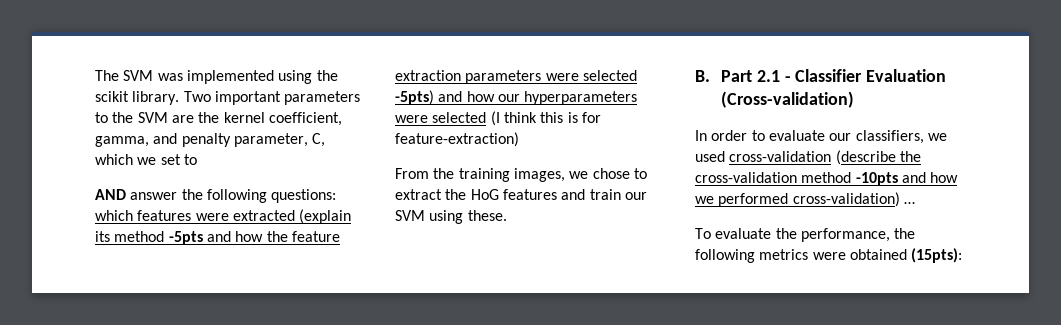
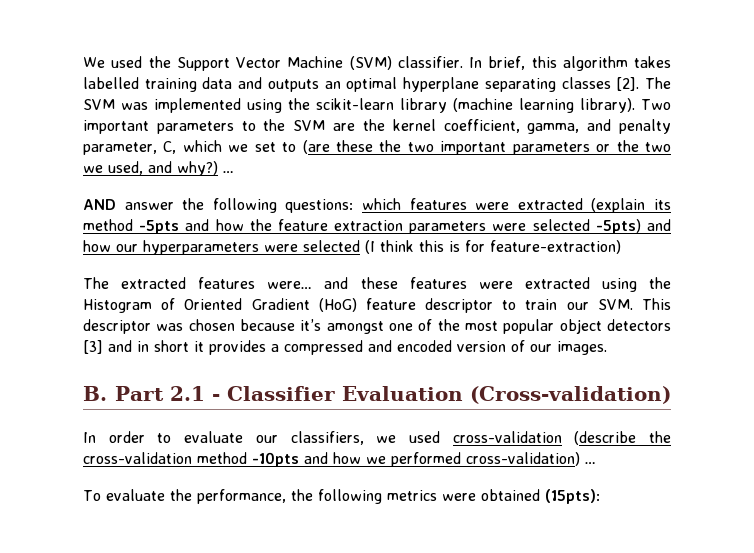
(95, 75) none -> [83,56,671,71] [83,77,640,92] We used the Support Vector Machine (SVM) classifier. In brief, this algorithm takes labelled training data and outputs an optimal hyperplane separating classes [2].
[95,91,180,105] scikit library. -> [316,98,636,113] scikit-learn library (machine learning library).
(197, 159) none -> [302,140,671,155] [83,161,234,176] (are these the two important parameters or the two we used, and why?) …
[395,168,647,182] [395,189,647,200] [395,210,507,224] From the training images, we chose to extract the HoG features and train our SVM using these. -> [83,277,672,292] [83,298,671,313] [83,319,671,334] [83,340,607,355] The extracted features were… and these features were extracted using the Histogram of Oriented Gradient (HoG) feature descriptor to train our SVM. This descriptor was chosen because it’s amongst one of the most popular object detectors [3] and in short it provides a compressed and encoded version of our images.

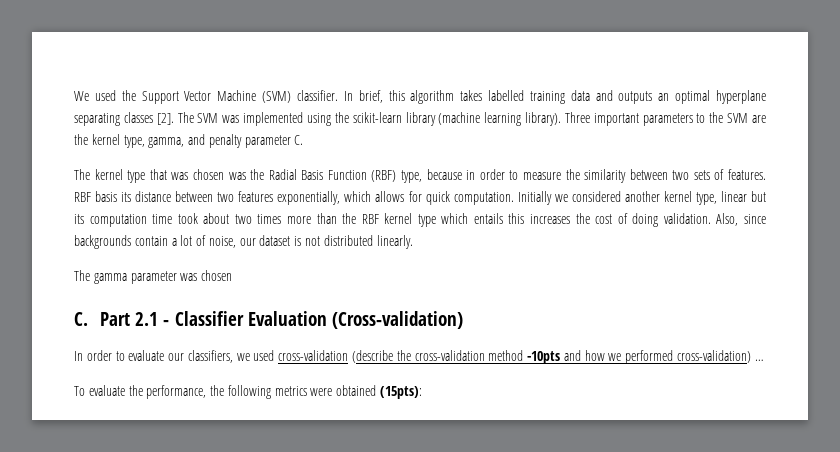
[641,99,672,110] Two -> [564,112,590,123] Three
[443,119,520,133] coefficient, -> [123,135,145,148] type,
[83,140,671,155] [83,161,234,176] [83,198,672,213] [83,219,671,234] [83,240,621,255] [83,277,672,292] [83,298,671,313] [83,319,671,334] [83,340,607,355] [83,386,107,401] parameter, C, which we set to (are these the two important parameters or the two we used, and why?) … // AND answer the following questions: which features were extracted (explain its method -5pts and how the feature extraction parameters were selected -5pts) and how our hyperparameters were selected (I think this is for feature-extraction) // The extracted features were… and these features were extracted using the Histogram of Oriented Gradient (HoG) feature descriptor to train our SVM. This descriptor was chosen because it’s amongst one of the most popular object detectors [3] and in short it provides a compressed and encoded version of our images. // B. -> [244,135,304,148] [74,169,767,183] [74,191,766,205] [74,213,767,227] [74,235,413,249] [74,270,233,284] [74,312,88,326] parameter C. // The kernel type that was chosen was the Radial Basis Function (RBF) type, because in order to measure the similarity between two sets of features. RBF basis its distance between two features exponentially, which allows for quick computation. Initially we considered another kernel type, linear but its computation time took about two times more than the RBF kernel type which entails this increases the cost of doing validation. Also, since backgrounds contain a lot of noise, our dataset is not distributed linearly. // The gamma parameter was chosen // C.

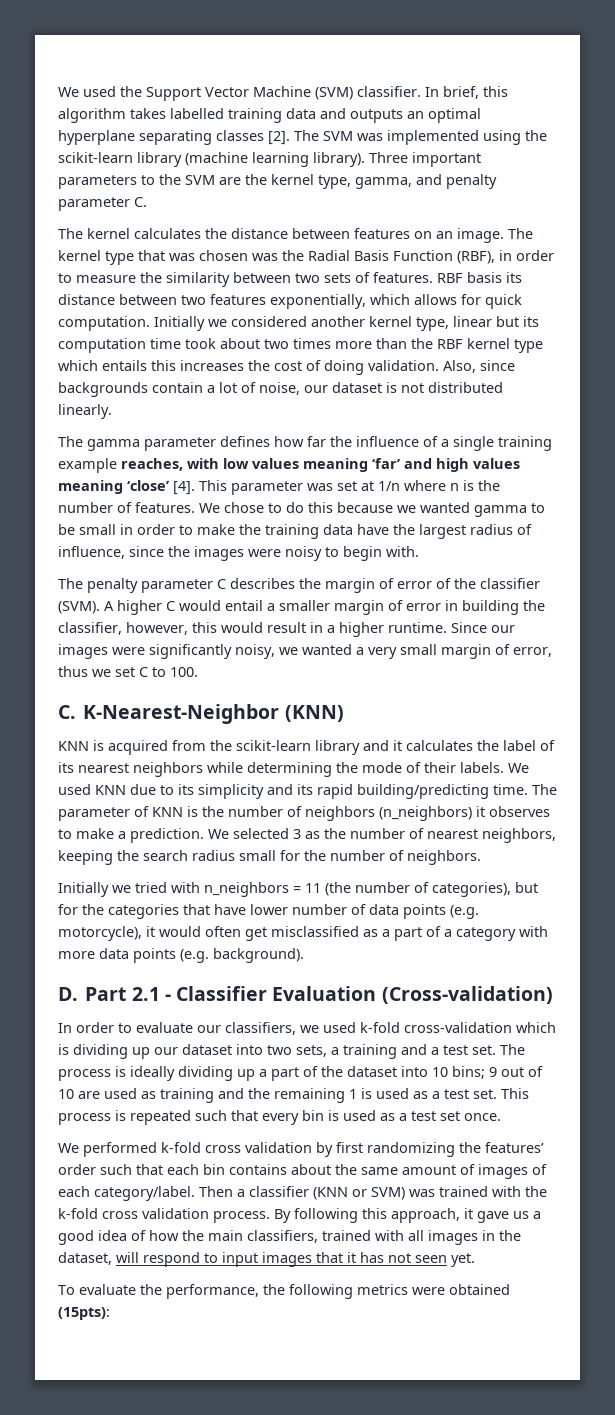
(123, 174) none -> [134,228,533,243] [58,250,101,261] calculates the distance between features on an image. The kernel
[371,169,462,183] (RBF) type, because -> [457,251,495,264] (RBF),
[180,270,233,281] [74,312,88,326] was chosen // C. -> [220,436,552,451] [58,458,520,473] [58,480,500,495] [58,502,545,517] [58,524,532,539] [58,546,419,561] [58,578,540,593] [58,600,545,615] [58,622,515,637] [58,644,552,659] [58,666,198,677] [58,704,344,724] [58,740,555,755] [58,762,529,777] [58,784,557,799] [58,806,550,821] [58,828,556,843] [58,850,481,865] [58,882,538,897] [58,904,479,919] [58,926,548,941] [58,948,304,963] [58,987,78,1001] defines how far the influence of a single training example reaches, with low values meaning ‘far’ and high values meaning ‘close’ [4]. This parameter was set at 1/n where n is the number of features. We chose to do this because we wanted gamma to be small in order to make the training data have the largest radius of influence, since the images were noisy to begin with. // The penalty parameter C describes the margin of error of the classifier (SVM). A higher C would entail a smaller margin of error in building the classifier, however, this would result in a higher runtime. Since our images were significantly noisy, we wanted a very small margin of error, thus we set C to 100. // C. K-Nearest-Neighbor (KNN) // KNN is acquired from the scikit-learn library and it calculates the label of its nearest neighbors while determining the mode of their labels. We used KNN due to its simplicity and its rapid building/predicting time. The parameter of KNN is the number of neighbors (n_neighbors) it observes to make a prediction. We selected 3 as the number of nearest neighbors, keeping the search radius small for the number of neighbors. // Initially we tried with n_neighbors = 11 (the number of categories), but for the categories that have lower number of data points (e.g. motorcycle), it would often get misclassified as a part of a category with more data points (e.g. background). // D.
[278,350,764,364] cross-validation (describe the cross-validation method -10pts and how we performed cross-validation) … -> [360,1022,556,1033] [58,1044,525,1059] [58,1066,543,1081] [58,1088,529,1103] [58,1110,501,1125] [58,1142,544,1157] [58,1164,547,1179] [58,1186,547,1201] [58,1208,541,1223] [58,1230,521,1245] [58,1252,475,1267] k-fold cross-validation which is dividing up our dataset into two sets, a training and a test set. The process is ideally dividing up a part of the dataset into 10 bins; 9 out of 10 are used as training and the remaining 1 is used as a test set. This process is repeated such that every bin is used as a test set once. // We performed k-fold cross validation by first randomizing the features’ order such that each bin contains about the same amount of images of each category/label. Then a classifier (KNN or SVM) was trained with the k-fold cross validation process. By following this approach, it gave us a good idea of how the main classifiers, trained with all images in the dataset, will respond to input images that it has not seen yet.

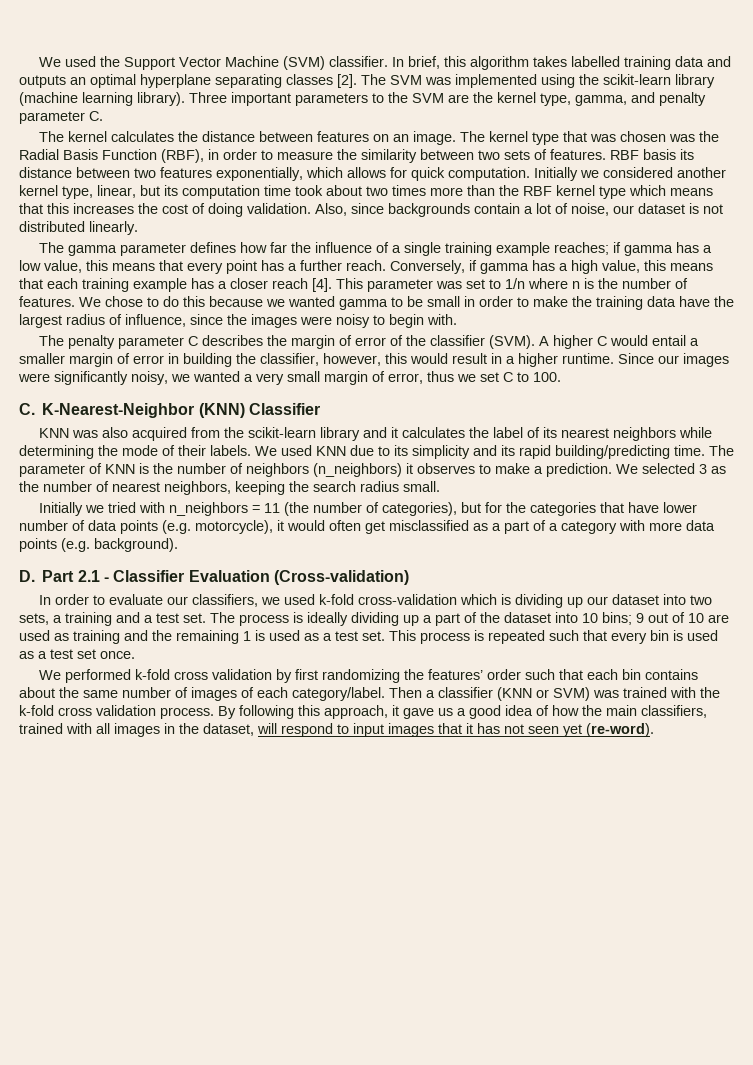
[453,316,492,327] linear -> [97,185,136,198] linear,
[102,360,147,371] entails -> [670,188,713,196] [19,203,43,214] means that
[121,458,520,472] [58,480,169,494] reaches, with low values meaning ‘far’ and high values meaning ‘close’ -> [554,242,713,256] [19,260,713,274] [19,278,308,292] reaches; if gamma has a low value, this means that every point has a further reach. Conversely, if gamma has a high value, this means that each training example has a closer reach
[361,481,374,491] at -> [489,279,501,289] to
[58,740,104,751] // KNN is -> [248,403,320,415] [39,427,129,438] Classifier // KNN was also
[239,850,481,865] small for the number of neighbors. -> [403,481,440,492] small.
[402,1165,456,1175] amount -> [122,687,171,698] number
[451,1253,475,1267] [58,1284,510,1299] [58,1307,110,1320] yet. // To evaluate the performance, the following metrics were obtained (15pts): -> [563,723,654,737] yet (re-word).

